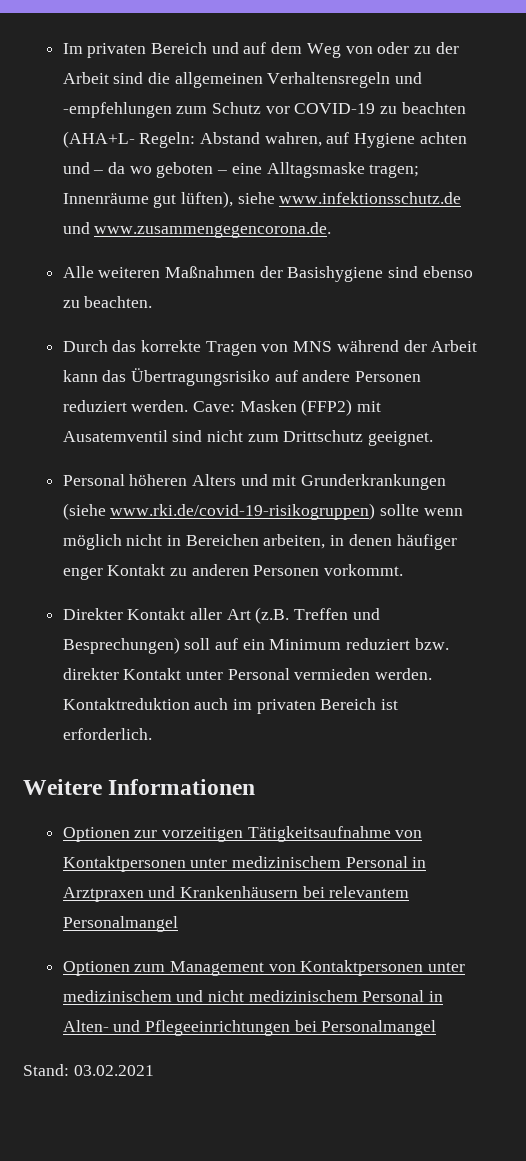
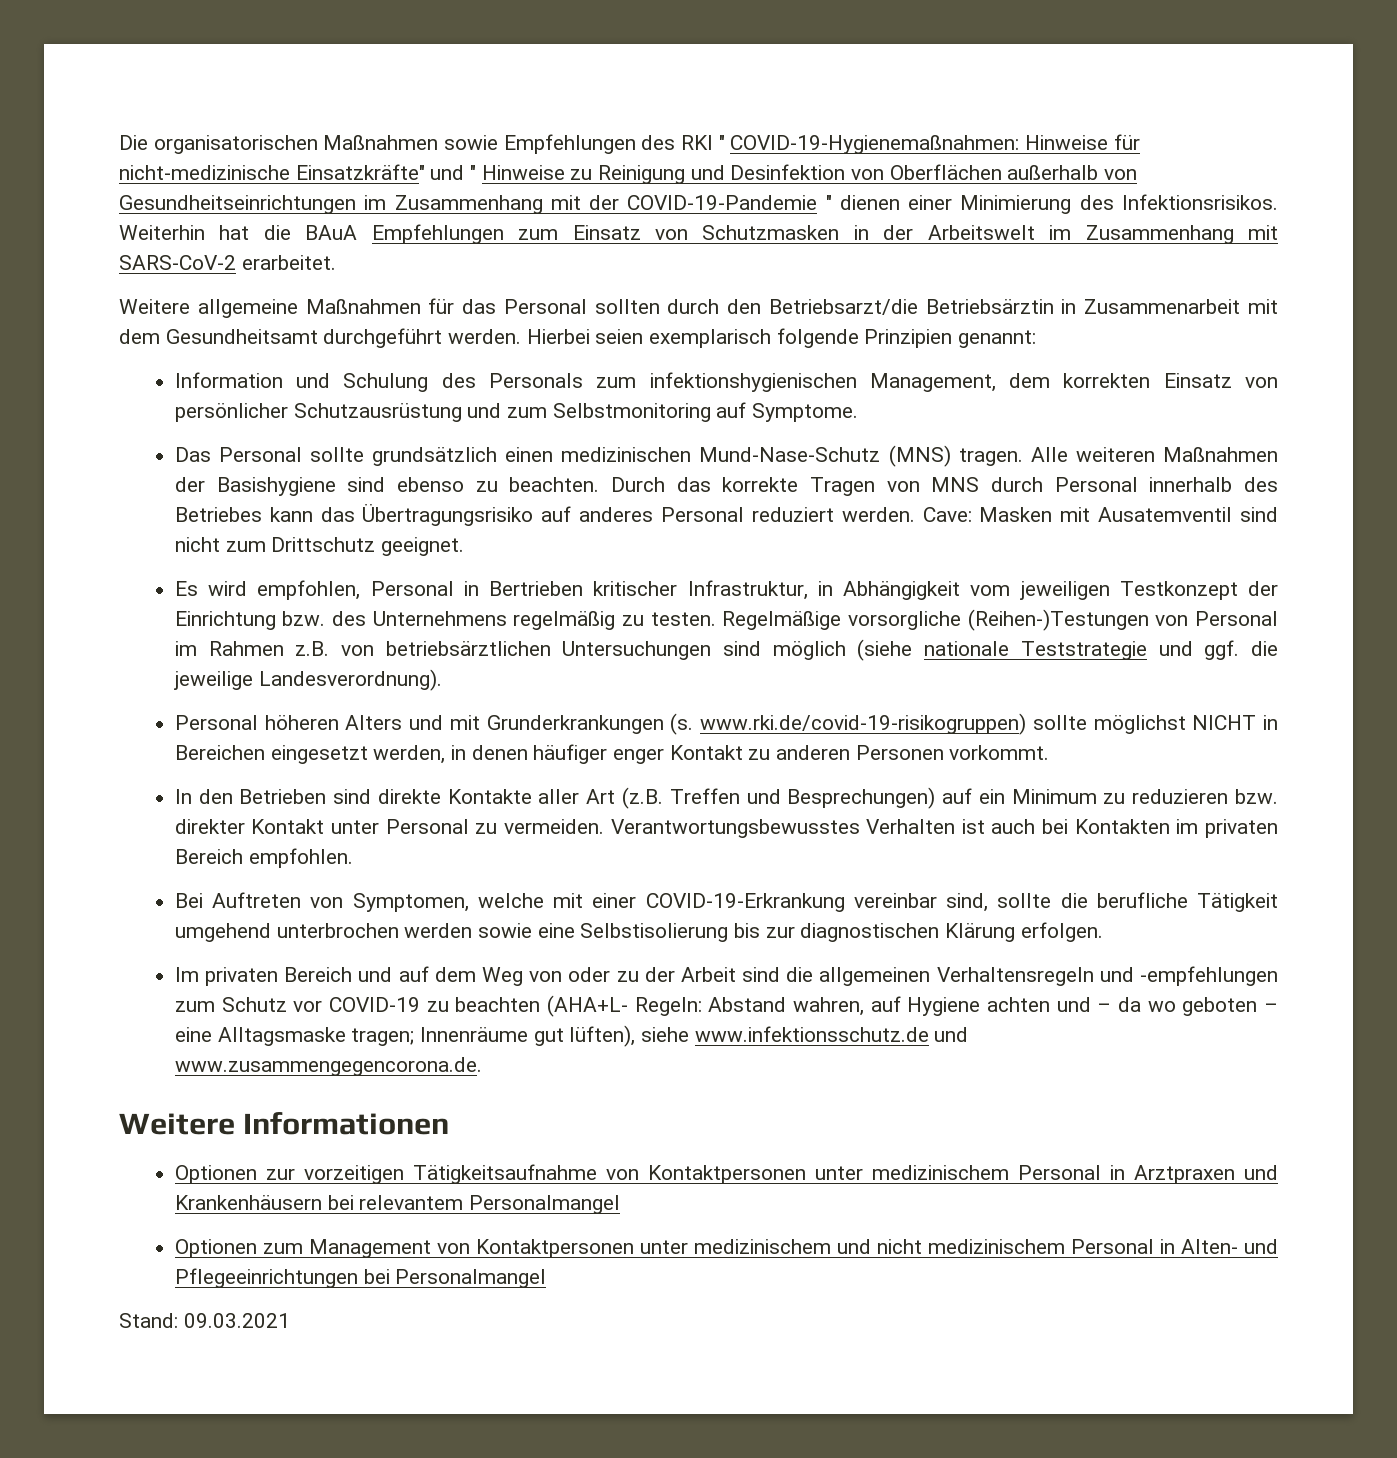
(62, 48) none -> [119,134,1140,154] [119,164,1138,184] [119,194,1278,214] [119,224,1279,244] [119,255,336,270] [119,298,1278,318] [119,328,1037,348] [174,372,1278,392] [174,402,858,422] [174,445,1278,467] [174,477,1278,496] [174,504,1278,526] [174,537,464,556] [174,580,1278,600] [174,609,1278,631] [174,639,1279,661] [173,669,442,691] [174,713,1278,735] [174,744,1050,764] [174,787,1278,809] [174,819,1278,838] [174,848,353,868] [174,892,1278,912] [174,922,1103,942] Die organisatorischen Maßnahmen sowie Empfehlungen des RKI " COVID-19-Hygienemaßnahmen: Hinweise für nicht-medizinische Einsatzkräfte" und " Hinweise zu Reinigung und Desinfektion von Oberflächen außerhalb von Gesundheitseinrichtungen im Zusammenhang mit der COVID-19-Pandemie " dienen einer Minimierung des Infektionsrisikos. Weiterhin hat die BAuA Empfehlungen zum Einsatz von Schutzmasken in der Arbeitswelt im Zusammenhang mit SARS-CoV-2 erarbeitet. // Weitere allgemeine Maßnahmen für das Personal sollten durch den Betriebsarzt/die Betriebsärztin in Zusammenarbeit mit dem Gesundheitsamt durchgeführt werden. Hierbei seien exemplarisch folgende Prinzipien genannt: // Information und Schulung des Personals zum infektionshygienischen Management, dem korrekten Einsatz von persönlicher Schutzausrüstung und zum Selbstmonitoring auf Symptome. // Das Personal sollte grundsätzlich einen medizinischen Mund-Nase-Schutz (MNS) tragen. Alle weiteren Maßnahmen der Basishygiene sind ebenso zu beachten. Durch das korrekte Tragen von MNS durch Personal innerhalb des Betriebes kann das Übertragungsrisiko auf anderes Personal reduziert werden. Cave: Masken mit Ausatemventil sind nicht zum Drittschutz geeignet. // Es wird empfohlen, Personal in Bertrieben kritischer Infrastruktur, in Abhängigkeit vom jeweiligen Testkonzept der Einrichtung bzw. des Unternehmens regelmäßig zu testen. Regelmäßige vorsorgliche (Reihen-)Testungen von Personal im Rahmen z.B. von betriebsärztlichen Untersuchungen sind möglich (siehe nationale Teststrategie und ggf. die jeweilige Landesverordnung). // Personal höheren Alters und mit Grunderkrankungen (s. www.rki.de/covid-19-risikogruppen) sollte möglichst NICHT in Bereichen eingesetzt werden, in denen häufiger enger Kontakt zu anderen Personen vorkommt. // In den Betrieben sind direkte Kontakte aller Art (z.B. Treffen und Besprechungen) auf ein Minimum zu reduzieren bzw. direkter Kontakt unter Personal zu vermeiden. Verantwortungsbewusstes Verhalten ist auch bei Kontakten im privaten Bereich empfohlen. // Bei Auftreten von Symptomen, welche mit einer COVID-19-Erkrankung vereinbar sind, sollte die berufliche Tätigkeit umgehend unterbrochen werden sowie eine Selbstisolierung bis zur diagnostischen Klärung erfolgen. //
[62,266,473,282] [62,296,153,308] [62,340,478,356] [62,368,422,386] [62,399,382,416] [62,430,434,446] [62,474,447,490] [62,503,463,520] [62,534,457,550] [62,564,404,580] [62,607,380,624] [62,637,449,654] [62,668,433,680] [62,698,399,714] [62,728,152,740] // Alle weiteren Maßnahmen der Basishygiene sind ebenso zu beachten. // Durch das korrekte Tragen von MNS während der Arbeit kann das Übertragungsrisiko auf andere Personen reduziert werden. Cave: Masken (FFP2) mit Ausatemventil sind nicht zum Drittschutz geeignet. // Personal höheren Alters und mit Grunderkrankungen (siehe www.rki.de/covid-19-risikogruppen) sollte wenn möglich nicht in Bereichen arbeiten, in denen häufiger enger Kontakt zu anderen Personen vorkommt. // Direkter Kontakt aller Art (z.B. Treffen und Besprechungen) soll auf ein Minimum reduziert bzw. direkter Kontakt unter Personal vermieden werden. Kontaktreduktion auch im privaten Bereich ist erforderlich. -> (482, 1066) none
[73,1065,154,1076] 03.02.2021 -> [183,1313,290,1328] 09.03.2021

